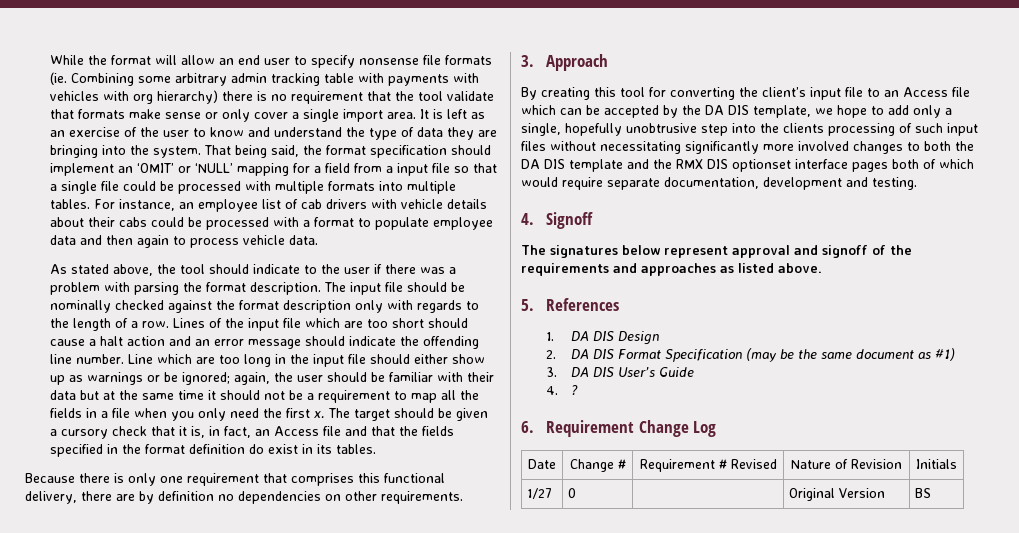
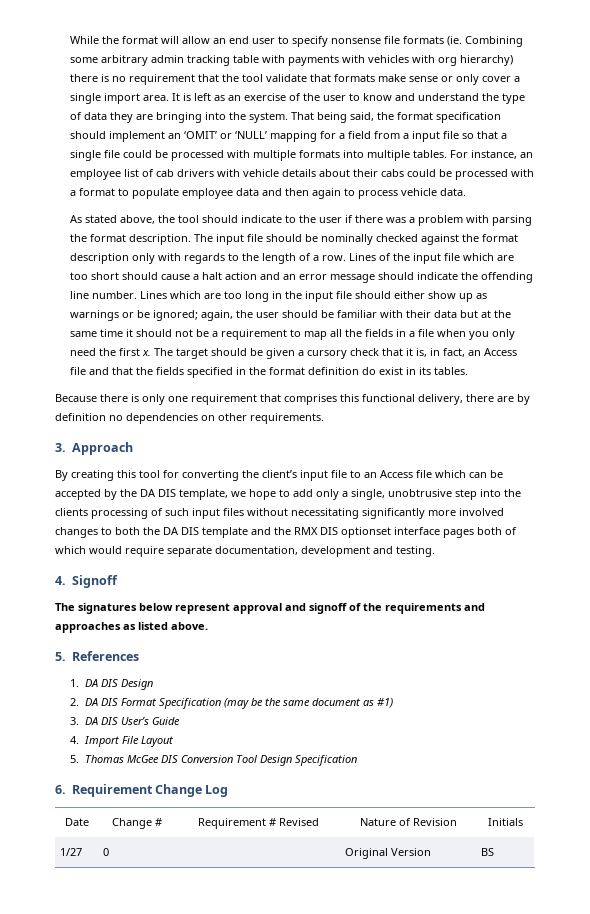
[128,354,154,364] Line -> [140,291,168,299] Lines
[565,123,622,136] hopefully -> (385, 494) none
[571,385,579,395] ? -> [84,736,174,747] [70,755,358,766] Import File Layout // 5. Thomas McGee DIS Conversion Tool Design Specification

